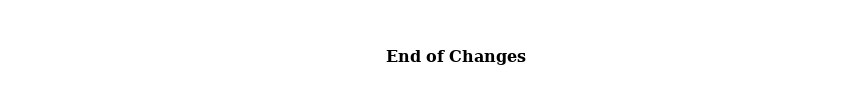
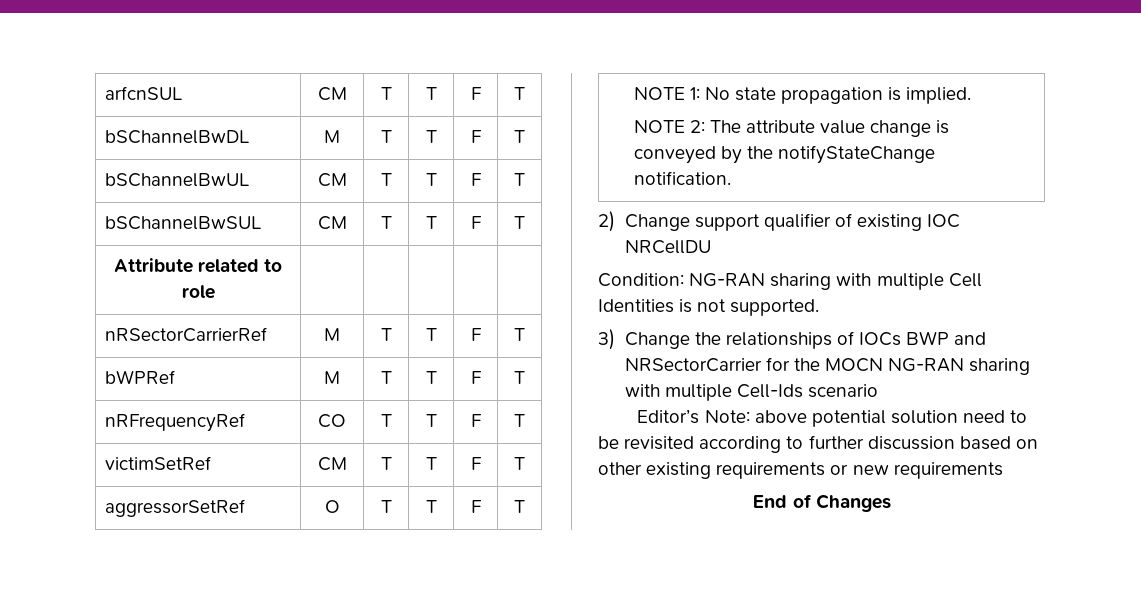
(385, 56) none -> [105,86,183,100] [317,87,347,101] [380,87,392,100] [425,87,437,100] [470,87,482,100] [514,87,525,100] [105,130,250,144] [324,130,340,143] [380,130,392,143] [425,130,437,143] [470,130,482,143] [514,130,525,143] [105,173,250,187] [317,173,347,187] [380,173,392,186] [425,173,437,186] [470,173,482,186] [514,173,525,186] [105,216,262,230] [317,216,347,230] [380,216,392,229] [425,216,437,229] [470,216,482,229] [514,216,525,229] [113,258,283,273] [181,285,215,299] [105,327,268,342] [324,328,340,341] [380,328,392,341] [425,328,437,341] [470,328,482,341] [514,328,525,341] [105,370,176,384] [324,371,340,384] [380,371,392,384] [425,371,437,384] [470,371,482,384] [514,371,525,384] [105,413,246,432] [318,414,346,428] [380,414,392,427] [425,414,437,427] [470,414,482,427] [514,414,525,427] [105,456,212,470] [317,457,347,471] [380,457,392,470] [425,457,437,470] [470,457,482,470] [514,457,525,470] [105,499,246,517] [324,500,340,513] [380,500,392,513] [425,500,437,513] [470,500,482,513] [514,500,525,513] [633,87,972,104] [633,120,950,137] [633,145,936,164] [633,171,731,185] [598,211,961,232] [624,240,711,254] [598,273,982,290] [598,299,820,316] [598,329,987,350] [624,357,1031,375] [624,384,878,401] [637,409,1028,427] [598,435,1038,453] [598,462,1003,479] arfcnSUL | CM | T | T | F | T // bSChannelBwDL | M | T | T | F | T // bSChannelBwUL | CM | T | T | F | T // bSChannelBwSUL | CM | T | T | F | T // Attribute related to role | | | | | // nRSectorCarrierRef | M | T | T | F | T // bWPRef | M | T | T | F | T // nRFrequencyRef | CO | T | T | F | T // victimSetRef | CM | T | T | F | T // aggressorSetRef | O | T | T | F | T // NOTE 1: No state propagation is implied. // NOTE 2: The attribute value change is conveyed by the notifyStateChange notification. // 2) Change support qualifier of existing IOC NRCellDU // Condition: NG-RAN sharing with multiple Cell Identities is not supported. // 3) Change the relationships of IOCs BWP and NRSectorCarrier for the MOCN NG-RAN sharing with multiple Cell-Ids scenario // Editor’s Note: above potential solution need to be revisited according to further discussion based on other existing requirements or new requirements //

